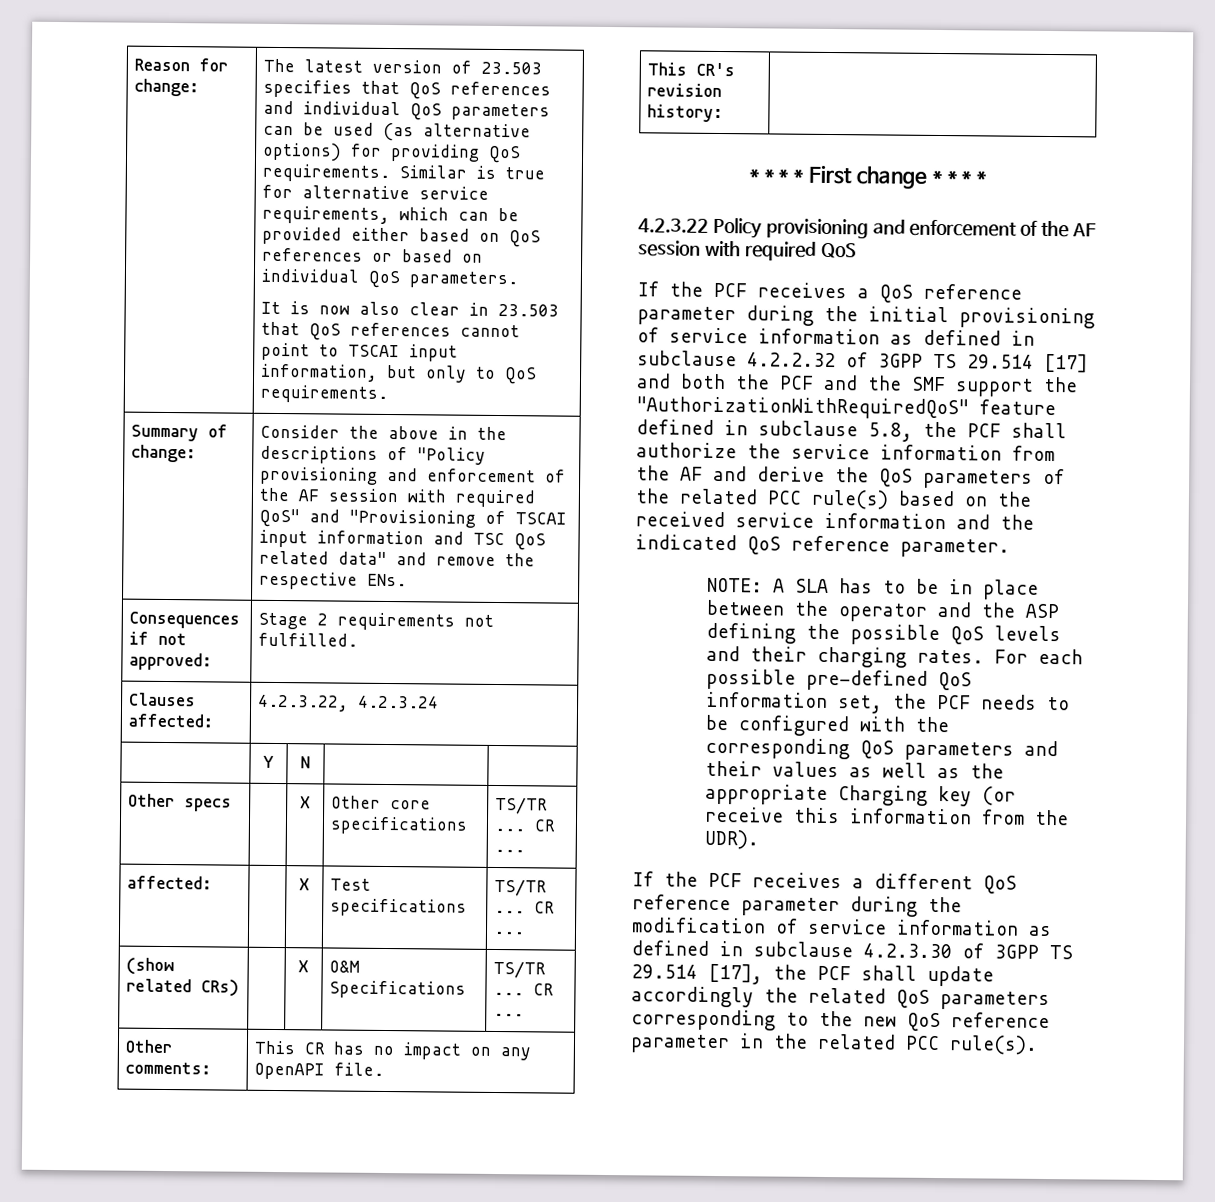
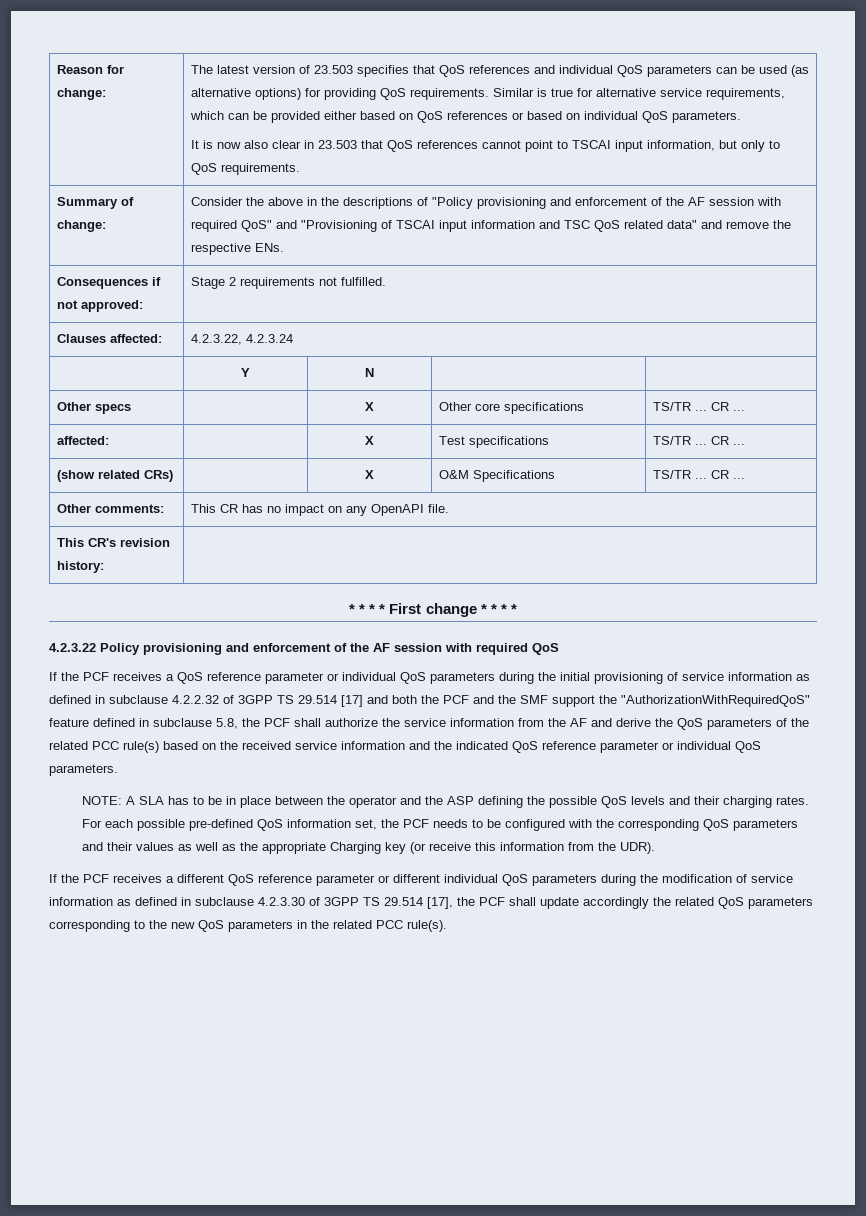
(736, 316) none -> [327,672,495,684] or individual QoS parameters
[900,538,1010,558] parameter. -> [600,741,761,753] [49,764,118,776] parameter or individual QoS parameters.
(840, 907) none -> [378,874,597,886] or different individual QoS parameters
[951,1012,1050,1029] [630,1034,730,1054] reference parameter -> [228,920,293,932] parameters

